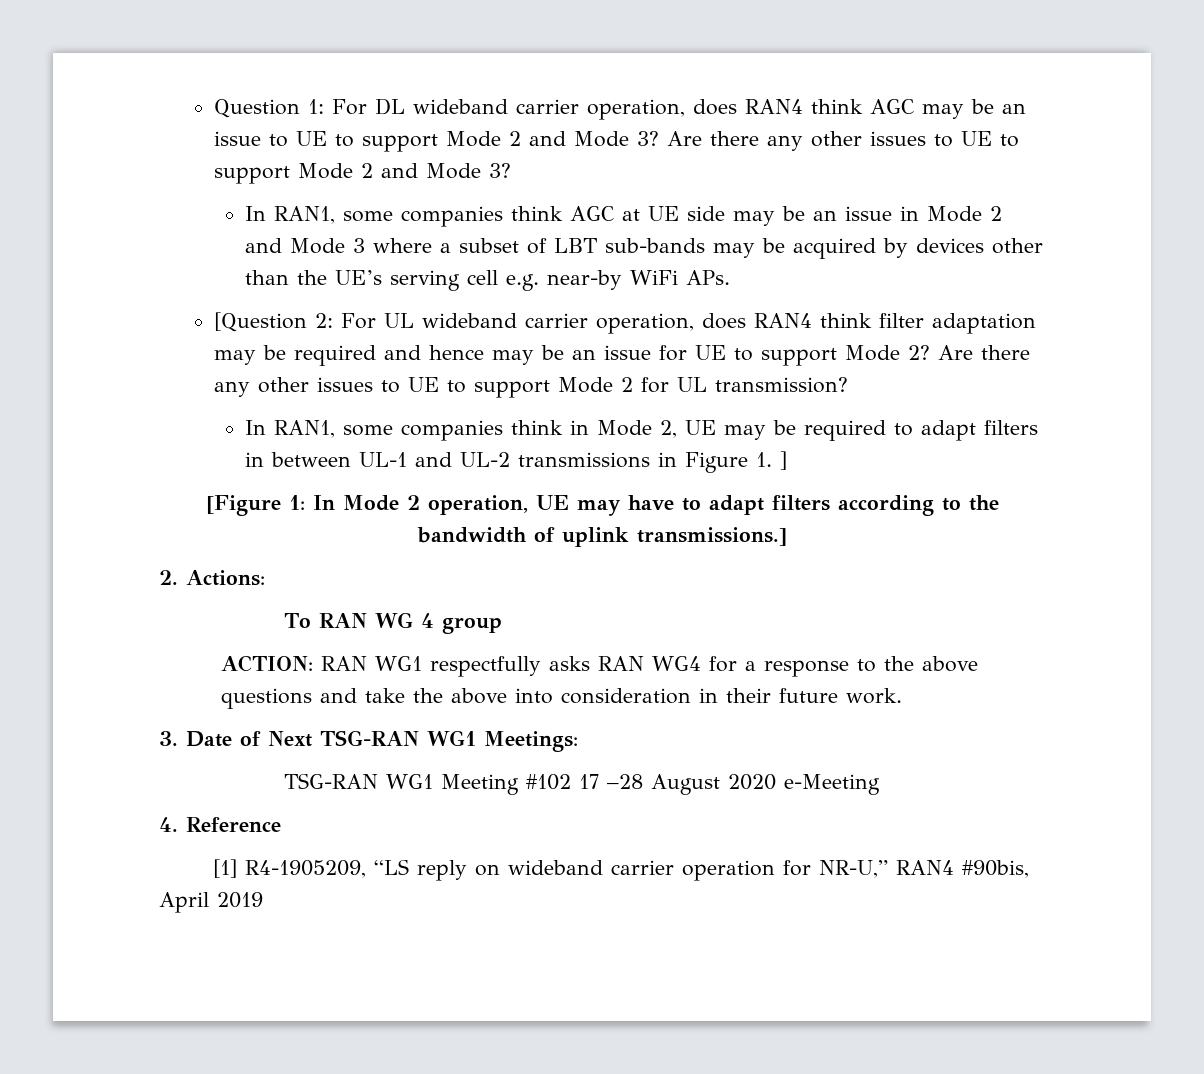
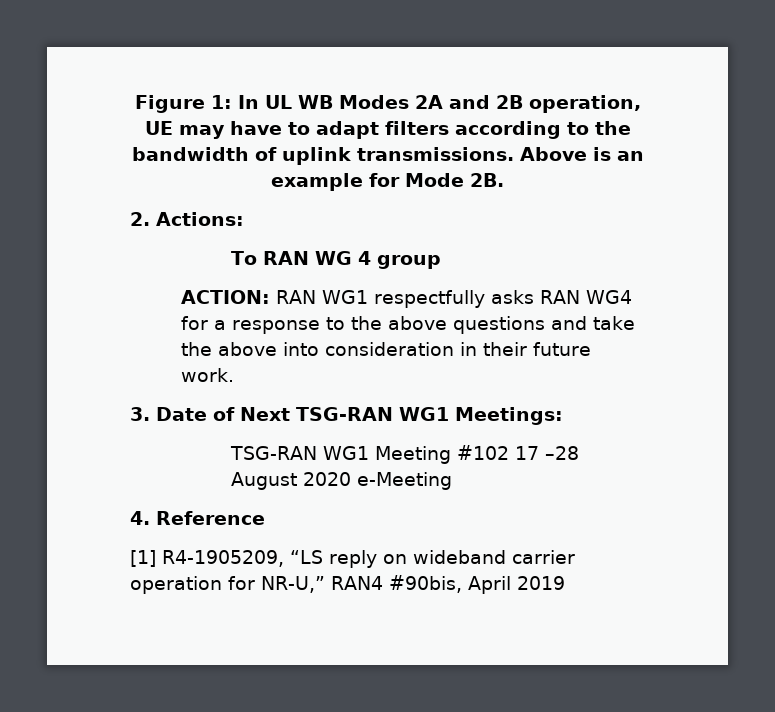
[213,98,1026,120] [213,131,1019,152] [213,163,511,184] [245,206,1003,227] [245,238,1044,259] [245,270,731,291] [213,312,1036,334] [213,345,1030,366] [213,377,848,398] [245,420,1039,441] [245,451,788,473] [205,495,420,516] Question 1: For DL wideband carrier operation, does RAN4 think AGC may be an issue to UE to support Mode 2 and Mode 3? Are there any other issues to UE to support Mode 2 and Mode 3? // In RAN1, some companies think AGC at UE side may be an issue in Mode 2 and Mode 3 where a subset of LBT sub-bands may be acquired by devices other than the UE’s serving cell e.g. near-by WiFi APs. // [Question 2: For UL wideband carrier operation, does RAN4 think filter adaptation may be required and hence may be an issue for UE to support Mode 2? Are there any other issues to UE to support Mode 2 for UL transmission? // In RAN1, some companies think in Mode 2, UE may be required to adapt filters in between UL-1 and UL-2 transmissions in Figure 1. ] // [Figure 1: In Mode 2 -> [134,95,523,113] Figure 1: In UL WB Modes 2A and 2B
[636,527,787,546] transmissions.] -> [356,147,644,161] [271,173,504,191] transmissions. Above is an example for Mode 2B.

